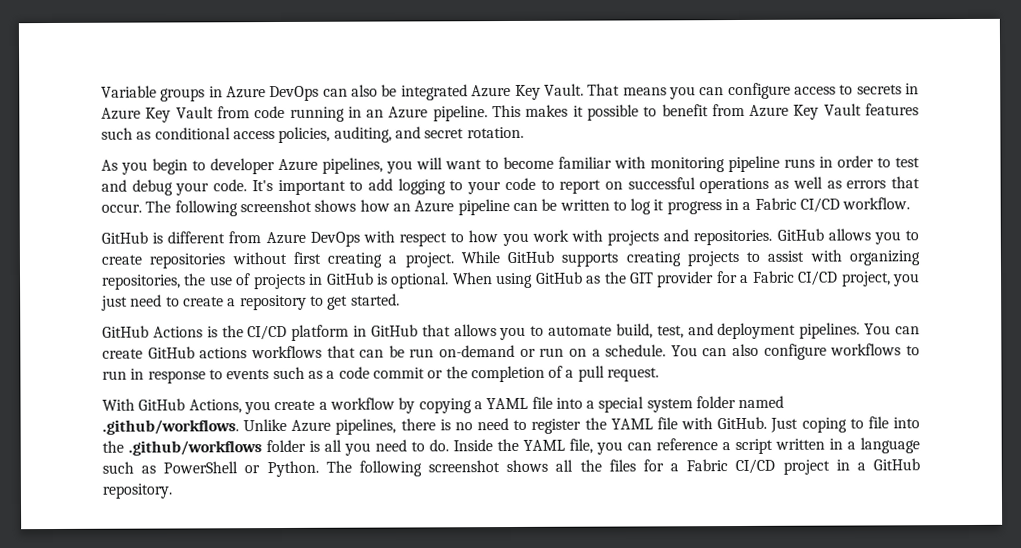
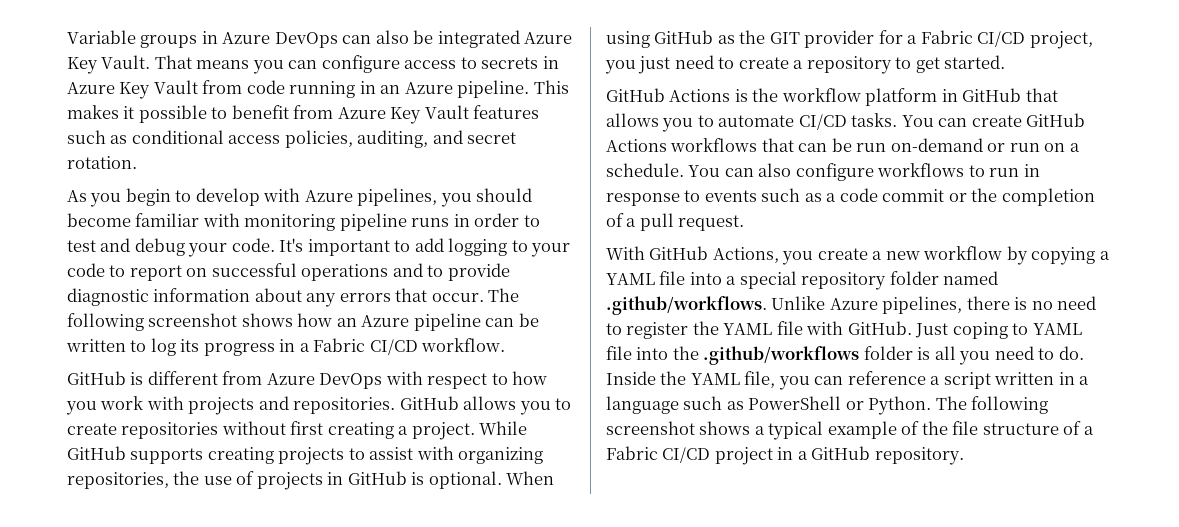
[210,158,275,175] developer -> [195,188,301,206] develop with
[416,157,499,170] will want to -> [476,188,533,202] should
[774,176,842,189] as well as -> [392,263,510,281] [67,288,337,307] and to provide diagnostic information about any
[653,199,665,211] it -> [180,339,200,352] its
[247,324,288,341] CI/CD -> [781,88,861,102] workflow
[615,322,861,340] build, test, and deployment pipelines. -> [798,113,898,130] CI/CD tasks.
[199,347,248,359] actions -> [606,139,667,152] Actions
(328, 405) none -> [885,251,920,260] new
[646,398,693,413] system -> [801,272,887,290] repository
(864, 423) none -> [1032,323,1082,335] YAML
[555,459,664,472] all the files for -> [754,421,1082,440] a typical example of the file structure of

